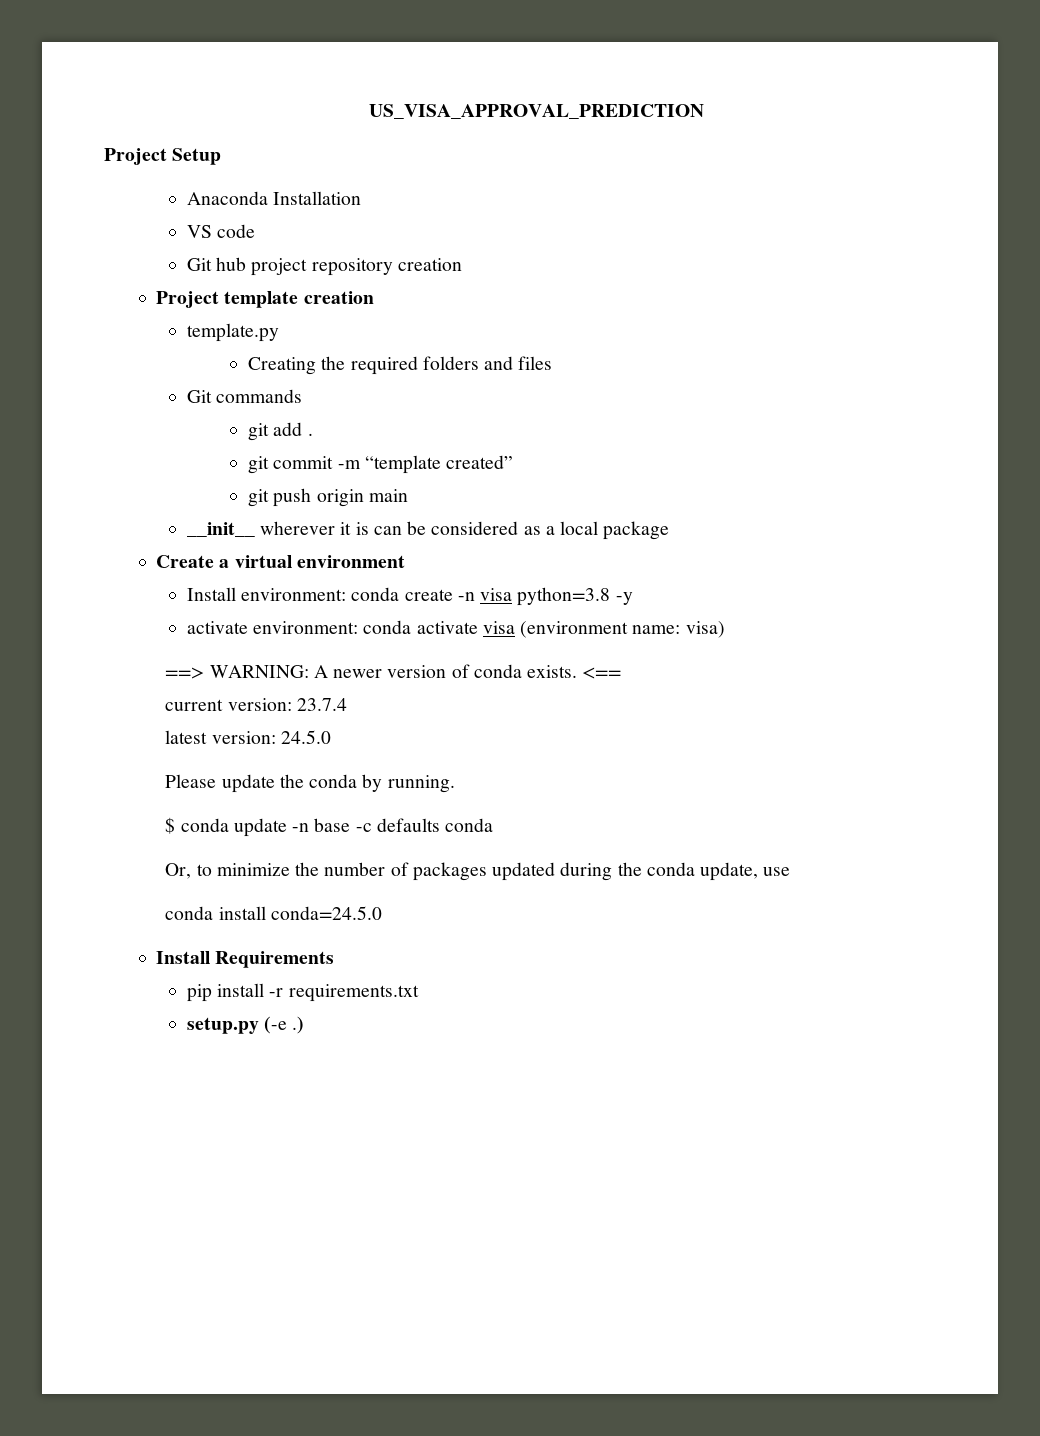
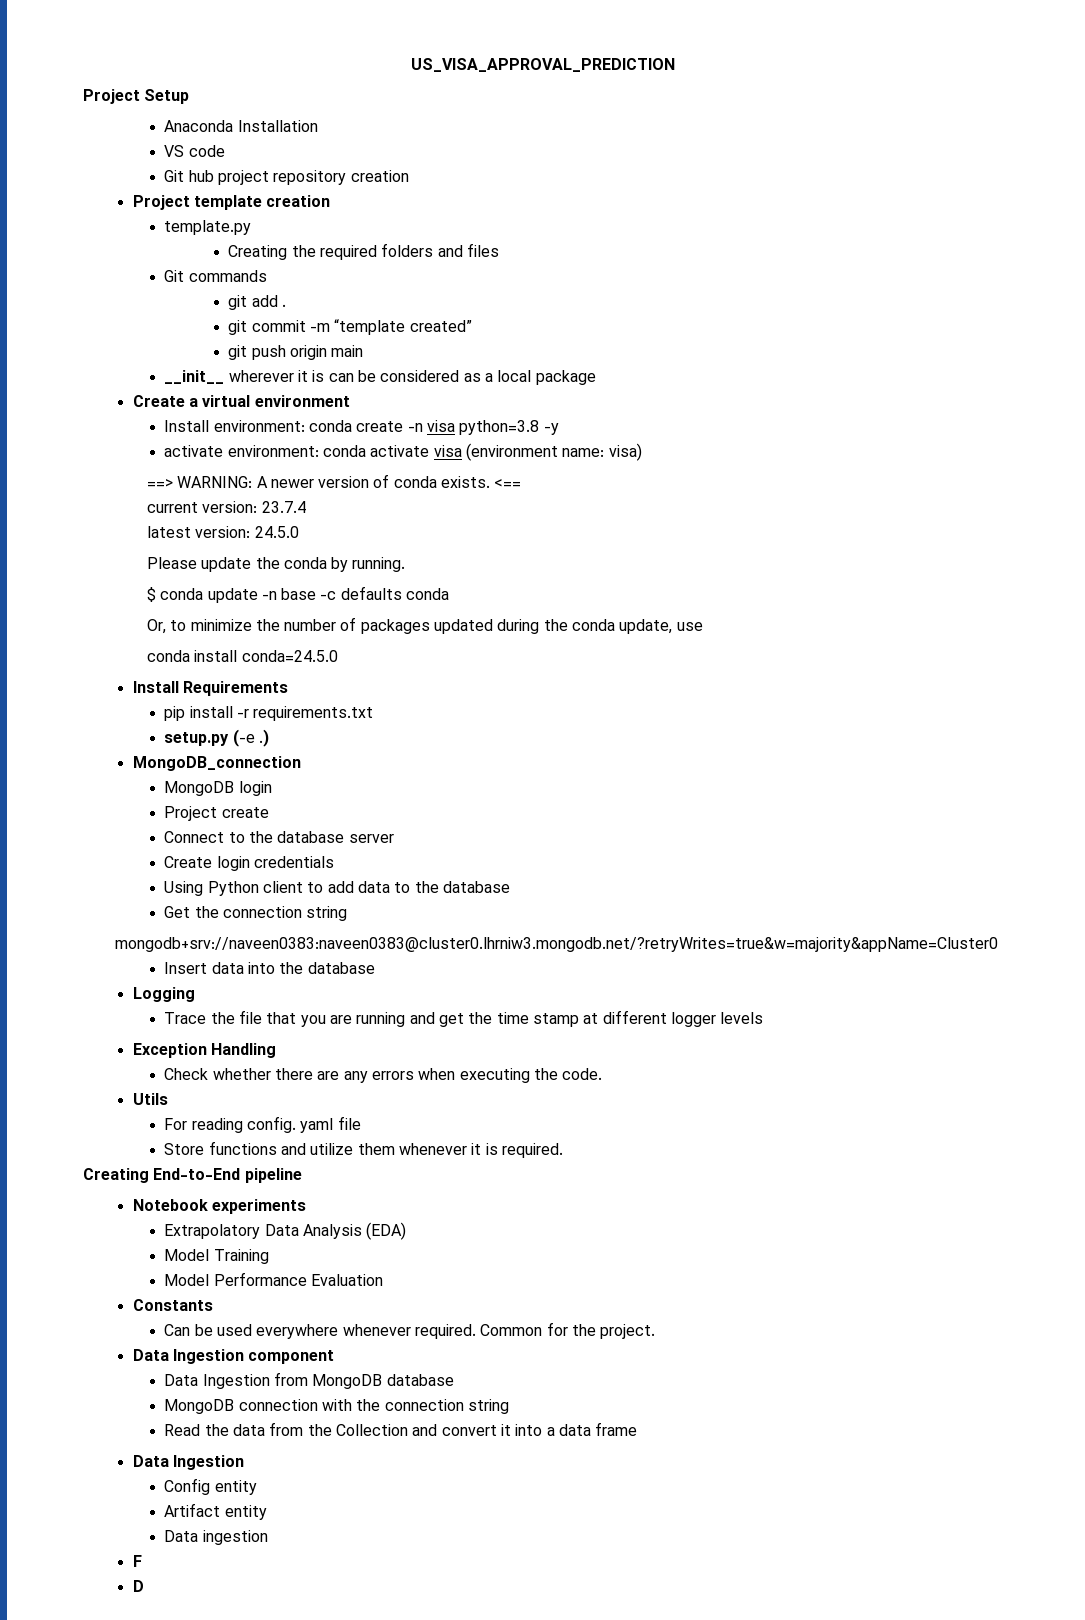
(305, 1025) none -> [132,756,301,771] [164,781,272,796] [164,806,269,821] [164,831,394,843] [164,856,335,871] [164,881,511,896] [164,906,348,921] [114,937,998,952] [164,962,375,974] [132,987,195,1002] [164,1010,764,1027] [132,1043,276,1058] [164,1068,603,1083] [132,1093,168,1105] [164,1116,361,1133] [164,1141,564,1158] [83,1168,302,1183] [132,1199,306,1214] [164,1222,407,1240] [164,1249,269,1264] [164,1272,384,1286] [132,1299,213,1311] [164,1322,656,1339] [132,1349,335,1364] [164,1372,454,1389] [164,1399,510,1414] [164,1422,638,1436] [132,1455,244,1470] [164,1478,257,1495] [164,1503,267,1520] [164,1530,268,1545] [132,1555,142,1567] [132,1580,144,1592] // MongoDB_connection // MongoDB login // Project create // Connect to the database server // Create login credentials // Using Python client to add data to the database // Get the connection string // mongodb+srv://naveen0383:naveen0383@cluster0.lhrniw3.mongodb.net/?retryWrites=true&w=majority&appName=Cluster0 // Insert data into the database // Logging // Trace the file that you are running and get the time stamp at different logger levels // Exception Handling // Check whether there are any errors when executing the code. // Utils // For reading config. yaml file // Store functions and utilize them whenever it is required. // Creating End-to-End pipeline // Notebook experiments // Extrapolatory Data Analysis (EDA) // Model Training // Model Performance Evaluation // Constants // Can be used everywhere whenever required. Common for the project. // Data Ingestion component // Data Ingestion from MongoDB database // MongoDB connection with the connection string // Read the data from the Collection and convert it into a data frame // Data Ingestion // Config entity // Artifact entity // Data ingestion // F // D

